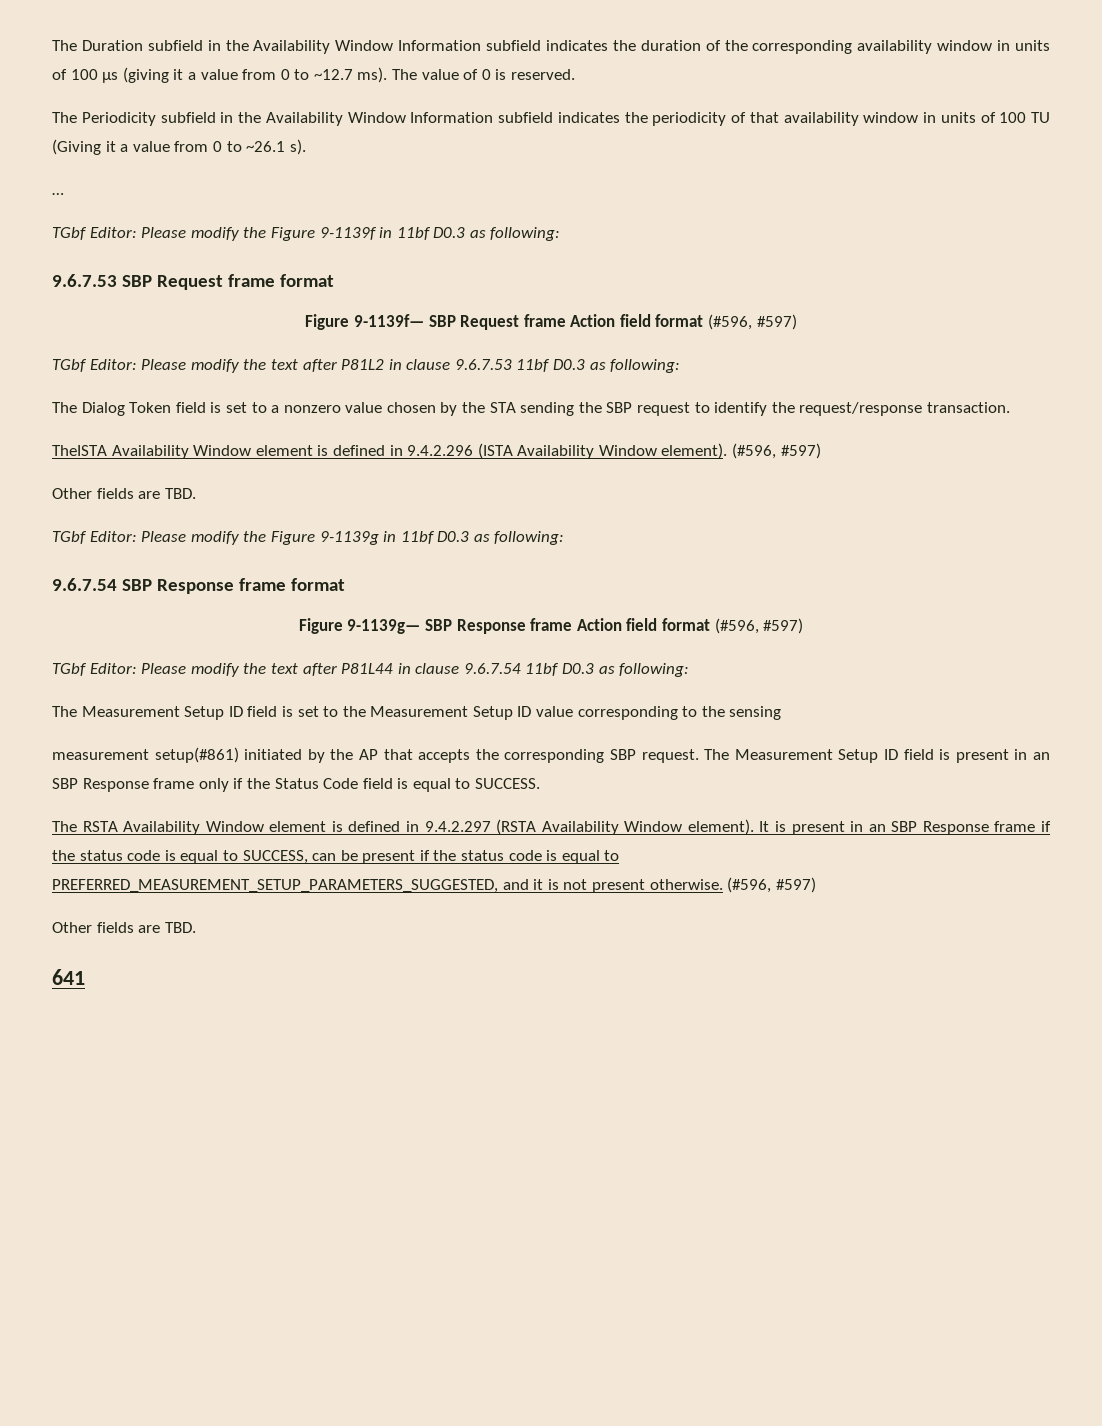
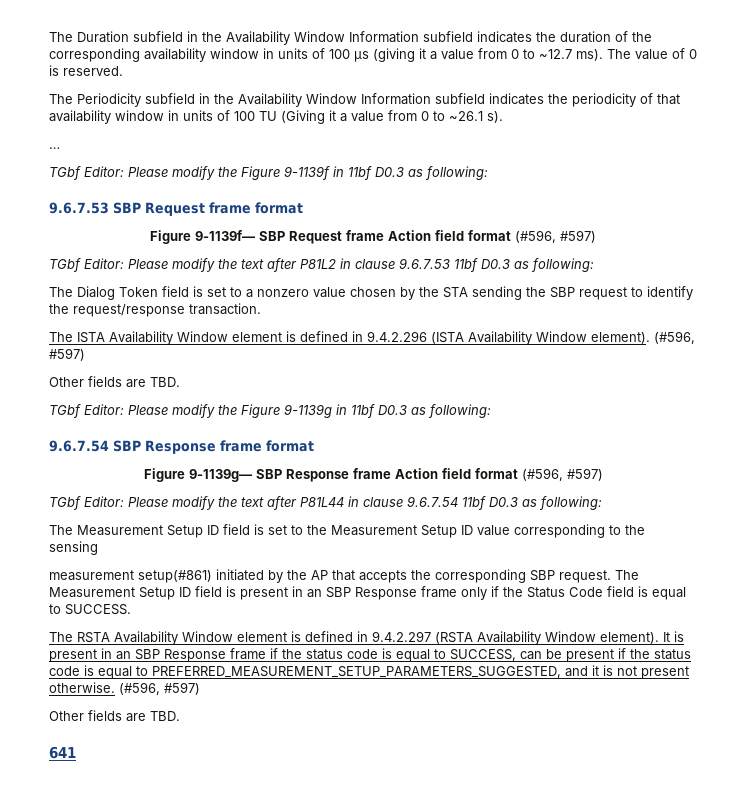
[52,445,107,456] TheISTA -> [49,332,105,343] The ISTA

